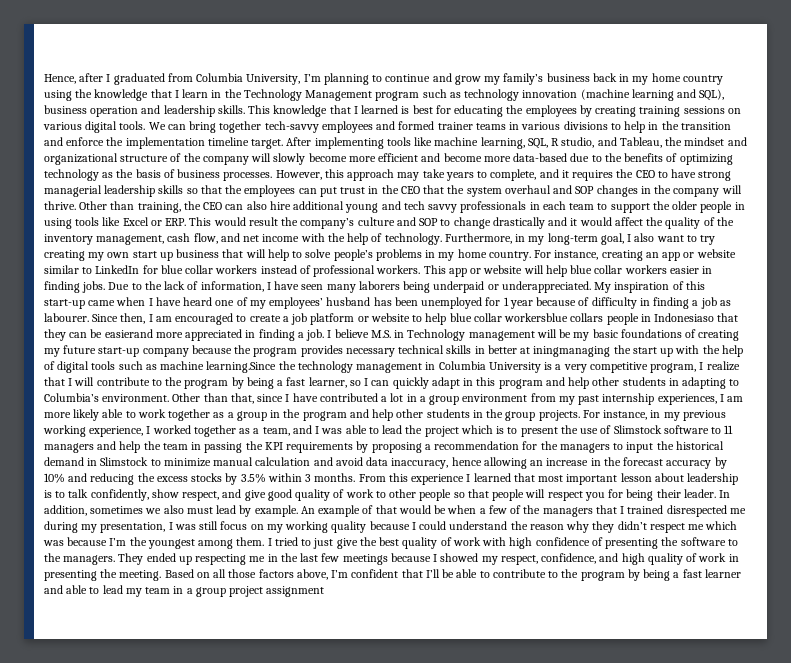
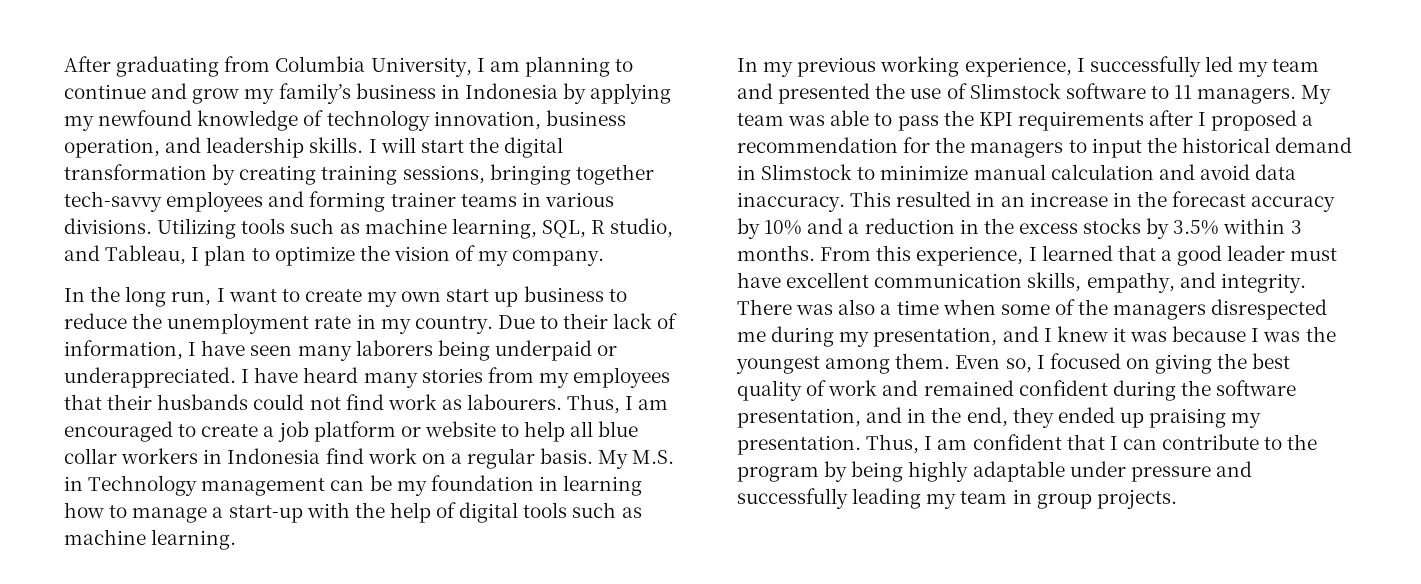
[44,73,165,85] Hence, after I graduated -> [64,56,220,77] After graduating
[303,74,321,82] I’m -> [476,58,520,72] I am
[592,73,723,85] [44,89,725,101] [44,105,741,117] [43,121,217,133] back in my home country using the knowledge that I learn in the Technology Management program such as technology innovation (machine learning and SQL), business operation and leadership skills. This knowledge that I learned is best for educating the employees by creating training sessions on various digital tools. We can bring -> [440,83,672,104] [64,110,626,131] [64,137,564,158] [64,164,571,185] in Indonesia by applying my newfound knowledge of technology innovation, business operation, and leadership skills. I will start the digital transformation by creating training sessions, bringing
[398,121,435,130] formed -> [309,191,386,212] forming
[563,121,731,133] [44,137,433,149] divisions to help in the transition and enforce the implementation timeline target. After implementing tools like -> [64,218,360,239] divisions. Utilizing tools such as
[665,137,747,146] [44,153,733,165] [44,169,732,181] [44,185,742,197] [44,201,745,213] [44,217,734,229] [44,233,716,245] [44,250,85,261] the mindset and organizational structure of the company will slowly become more efficient and become more data-based due to the benefits of optimizing technology as the basis of business processes. However, this approach may take years to complete, and it requires the CEO to have strong managerial leadership skills so that the employees can put trust in the CEO that the system overhaul and SOP changes in the company will thrive. Other than training, the CEO can also hire additional young and tech savvy professionals in each team to support the older people in using tools like Excel or ERP. This would result the company’s culture and SOP to change drastically and it would affect the quality of the inventory management, cash flow, and net income with the help of technology. Furthermore, in my long-term goal, I also want to try creating -> [191,245,605,266] [64,286,362,307] I plan to optimize the vision of my company. // In the long run, I want to create
[222,249,736,261] [44,265,713,277] [44,281,106,293] that will help to solve people’s problems in my home country. For instance, creating an app or website similar to LinkedIn for blue collar workers instead of professional workers. This app or website will help blue collar workers easier in finding jobs. -> [608,289,627,302] [64,313,493,334] to reduce the unemployment rate in my country.
[144,281,162,290] the -> [563,313,609,329] their
[594,281,705,293] [44,297,731,309] [44,313,146,324] My inspiration of this start-up came when I have heard one of my employees’ husband has been unemployed for 1 year because of difficulty in finding a job as labourer. Since then, -> [241,367,671,388] [64,394,621,414] I have heard many stories from my employees that their husbands could not find work as labourers. Thus,
[449,313,739,325] [44,329,369,341] blue collar workersblue collars people in Indonesiaso that they can be easierand more appreciated in finding a job. I believe -> [570,421,639,437] [64,448,629,469] all blue collar workers in Indonesia find work on a regular basis. My
[536,329,557,338] will -> [330,480,365,491] can
[592,329,740,341] [44,345,674,357] basic foundations of creating my future start-up company because the program provides necessary technical skills in better at iningmanaging the start up -> [430,475,643,496] [64,502,303,523] foundation in learning how to manage a start-up
[206,361,740,373] [44,377,740,389] [44,393,744,405] [44,409,661,421] learning.Since the technology management in Columbia University is a very competitive program, I realize that I will contribute to the program by being a fast learner, so I can quickly adapt in this program and help other students in adapting to Columbia’s environment. Other than that, since I have contributed a lot in a group environment from my past internship experiences, I am more likely able to work together as a group in the program and help other students in the group projects. For instance, in -> [151,529,237,550] [737,58,758,72] learning. // In
[152,425,558,437] worked together as a team, and I was able to lead the project which is to present -> [1089,56,1320,77] [737,83,871,104] successfully led my team and presented
[44,441,422,453] managers and help the team in passing the KPI requirements by proposing -> [1197,85,1332,104] [737,110,1298,131] managers. My team was able to pass the KPI requirements after I proposed
[391,457,527,469] inaccuracy, hence allowing -> [737,191,996,212] inaccuracy. This resulted in
[90,473,135,485] reducing -> [848,218,979,234] a reduction in
[411,474,465,485] experience -> [916,246,1024,266] experience,
[538,473,739,485] [44,489,731,501] [44,505,664,517] most important lesson about leadership is to talk confidently, show respect, and give good quality of work to other people so that people will respect you for being their leader. In addition, sometimes we also must lead by example. An example of that would be when a few of the managers that I trained -> [1160,245,1338,266] [737,272,1306,293] [737,299,1207,320] a good leader must have excellent communication skills, empathy, and integrity. There was also a time when some of the managers
[168,521,738,533] [43,537,358,549] I was still focus on my working quality because I could understand the reason why they didn’t respect me which was because I’m the youngest among them. I tried to just give -> [1002,326,1336,342] [736,353,1213,374] and I knew it was because I was the youngest among them. Even so, I focused on giving
[482,537,738,549] [44,553,739,565] [44,569,741,581] [44,585,325,597] with high confidence of presenting the software to the managers. They ended up respecting me in the last few meetings because I showed my respect, confidence, and high quality of work in presenting the meeting. Based on all those factors above, I’m confident that I’ll be able to contribute to the program by being a fast learner and able to lead my team in a group project assignment -> [882,380,1297,401] [737,407,1262,428] [737,434,1318,455] [737,461,1252,482] [737,488,1177,509] and remained confident during the software presentation, and in the end, they ended up praising my presentation. Thus, I am confident that I can contribute to the program by being highly adaptable under pressure and successfully leading my team in group projects.

